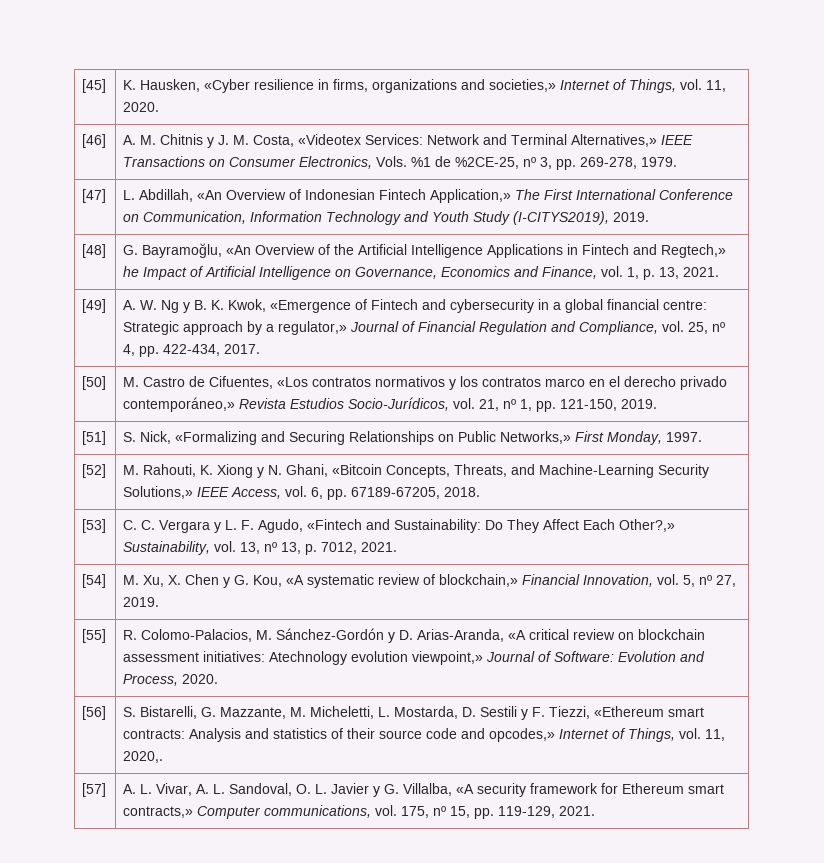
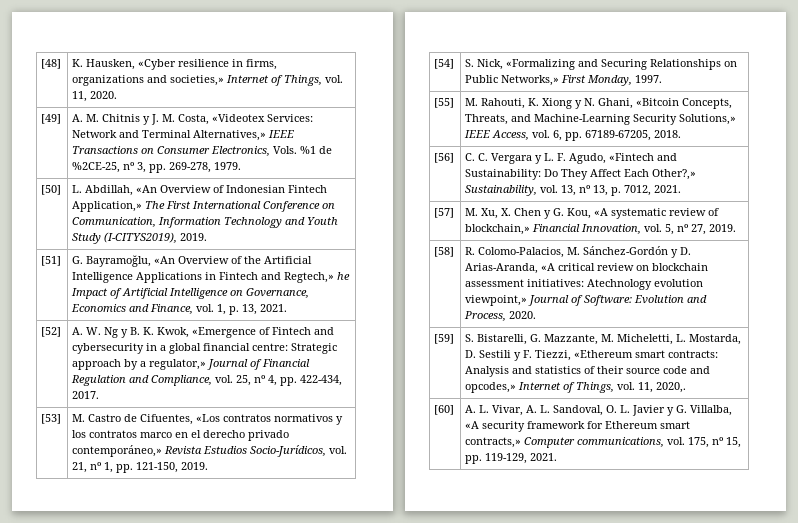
[82,79,107,93] [45] -> [41,59,62,69] [48]
[82,134,107,148] [46] -> [41,114,62,124] [49]
[82,189,107,203] [47] -> [41,185,62,195] [50]
[82,244,107,258] [48] -> [41,256,62,266] [51]
[82,299,107,313] [49] -> [41,327,62,337] [52]
[82,376,107,390] [50] -> [41,414,62,424] [53]
[82,431,107,445] [51] -> [434,59,455,69] [54]
[82,464,107,478] [52] -> [434,98,455,108] [55]
[82,519,107,533] [53] -> [434,153,455,163] [56]
[82,574,107,588] [54] -> [434,208,455,218] [57]
[82,629,107,643] [55] -> [434,247,455,257] [58]
[82,706,107,720] [56] -> [434,334,455,344] [59]
[82,783,107,797] [57] -> [434,405,455,415] [60]

